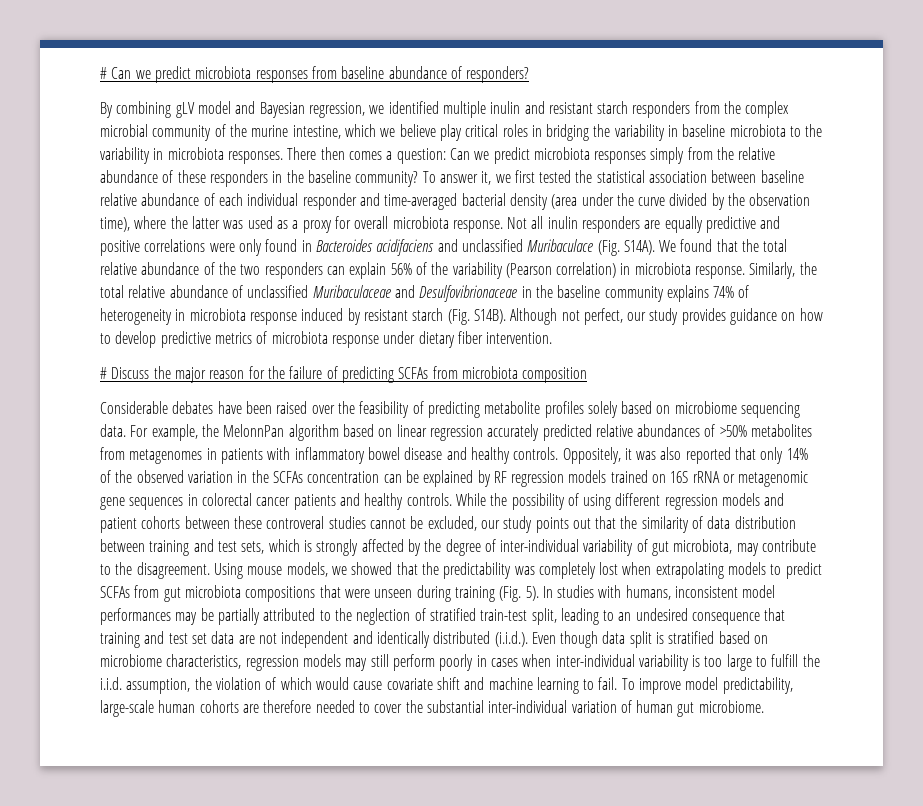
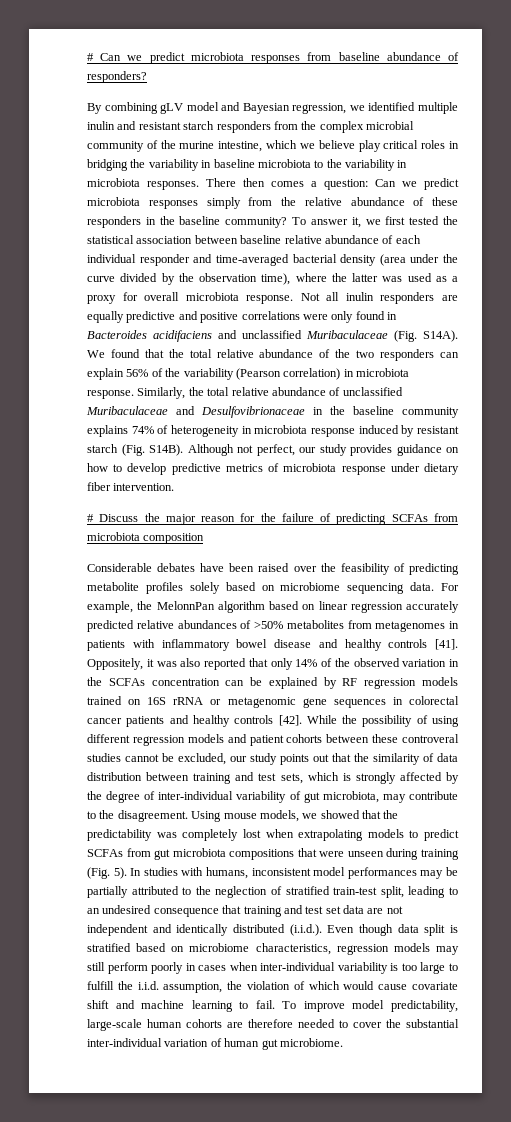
[527,239,594,252] Muribaculace -> [306,330,388,339] Muribaculaceae
[513,447,559,460] controls. -> [388,639,458,650] controls [41].
[406,493,452,506] controls. -> [234,715,302,726] controls [42].

